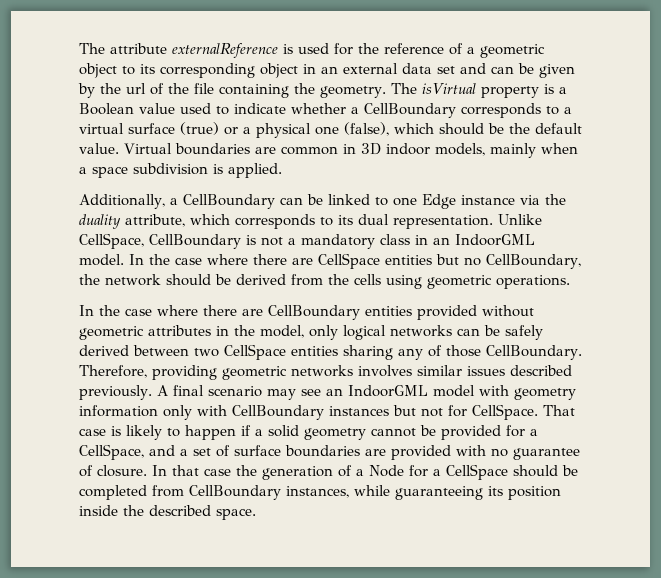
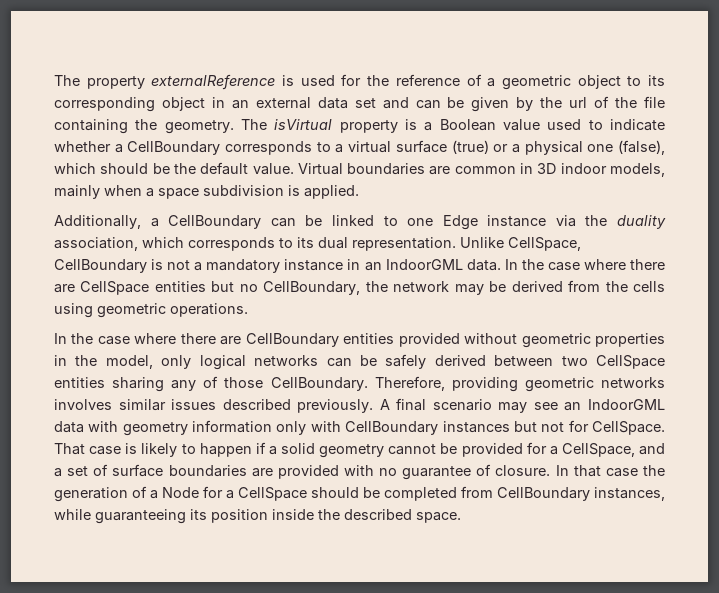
[79,43,167,54] The attribute -> [54,75,145,89] The property
[125,214,185,227] attribute, -> [54,237,138,251] association,
[380,234,410,245] class -> [284,259,344,271] instance
[79,254,124,266] model. -> [466,259,501,271] data.
[166,274,211,286] should -> [454,284,484,295] may
[148,325,211,336] attributes -> [595,333,665,347] properties
[432,385,475,397] model -> [54,421,84,433] data

